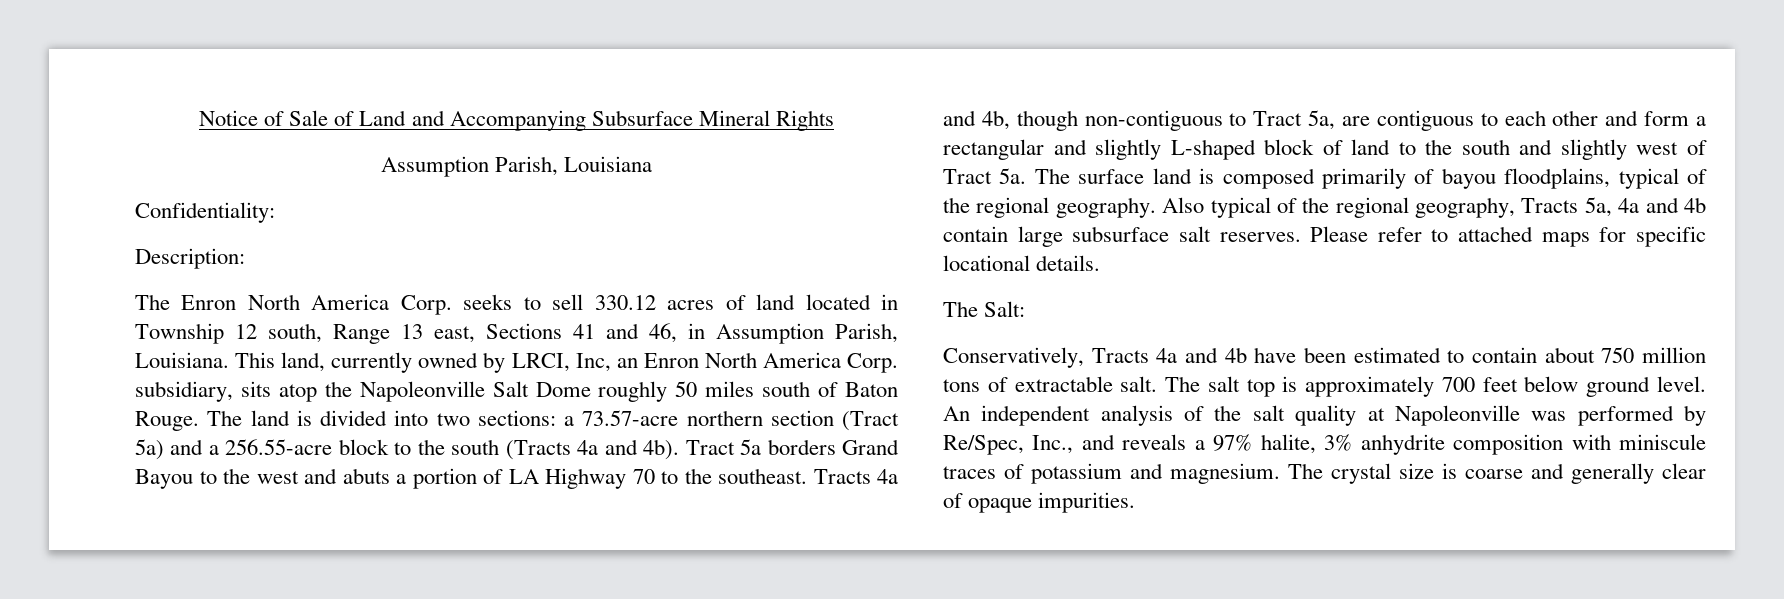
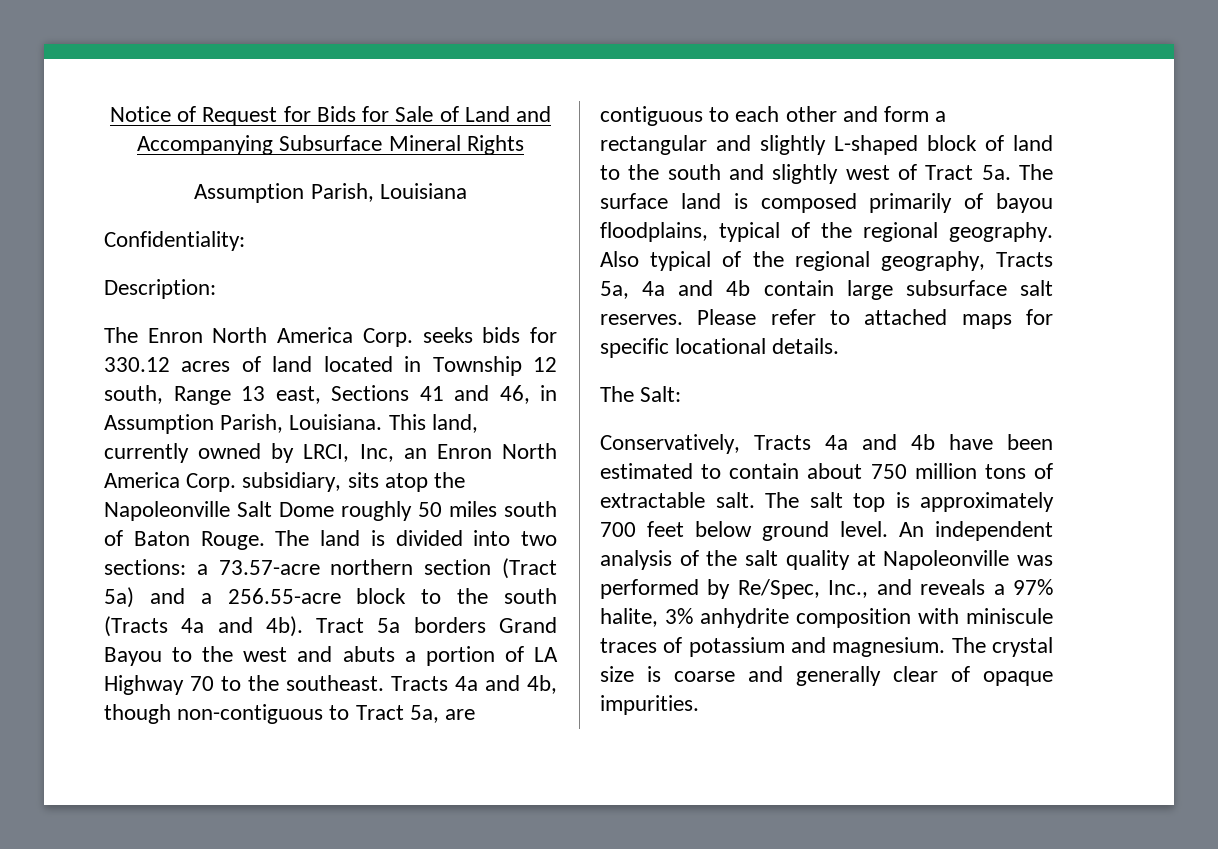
(285, 118) none -> [202,106,390,126] Request for Bids for
[523,294,584,310] to sell -> [482,327,557,343] bids for

